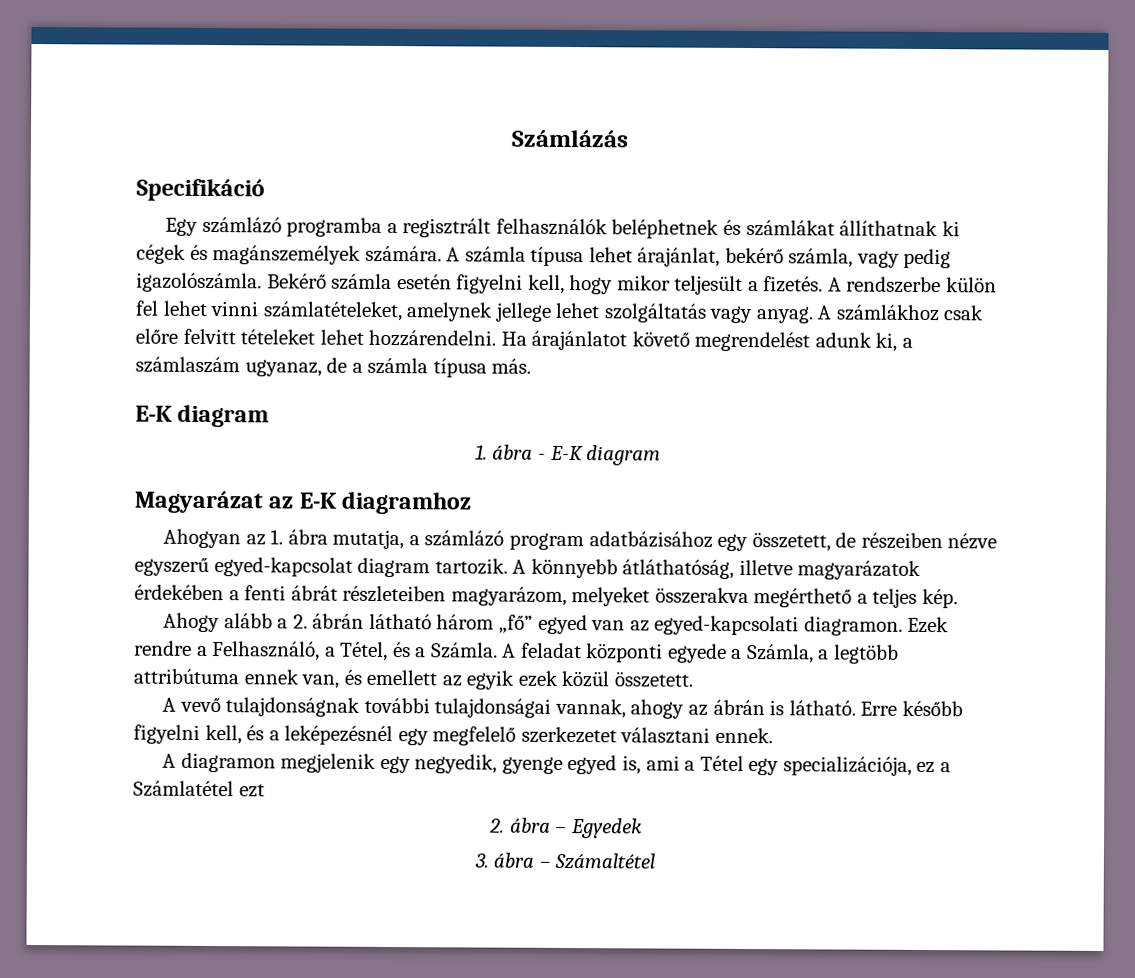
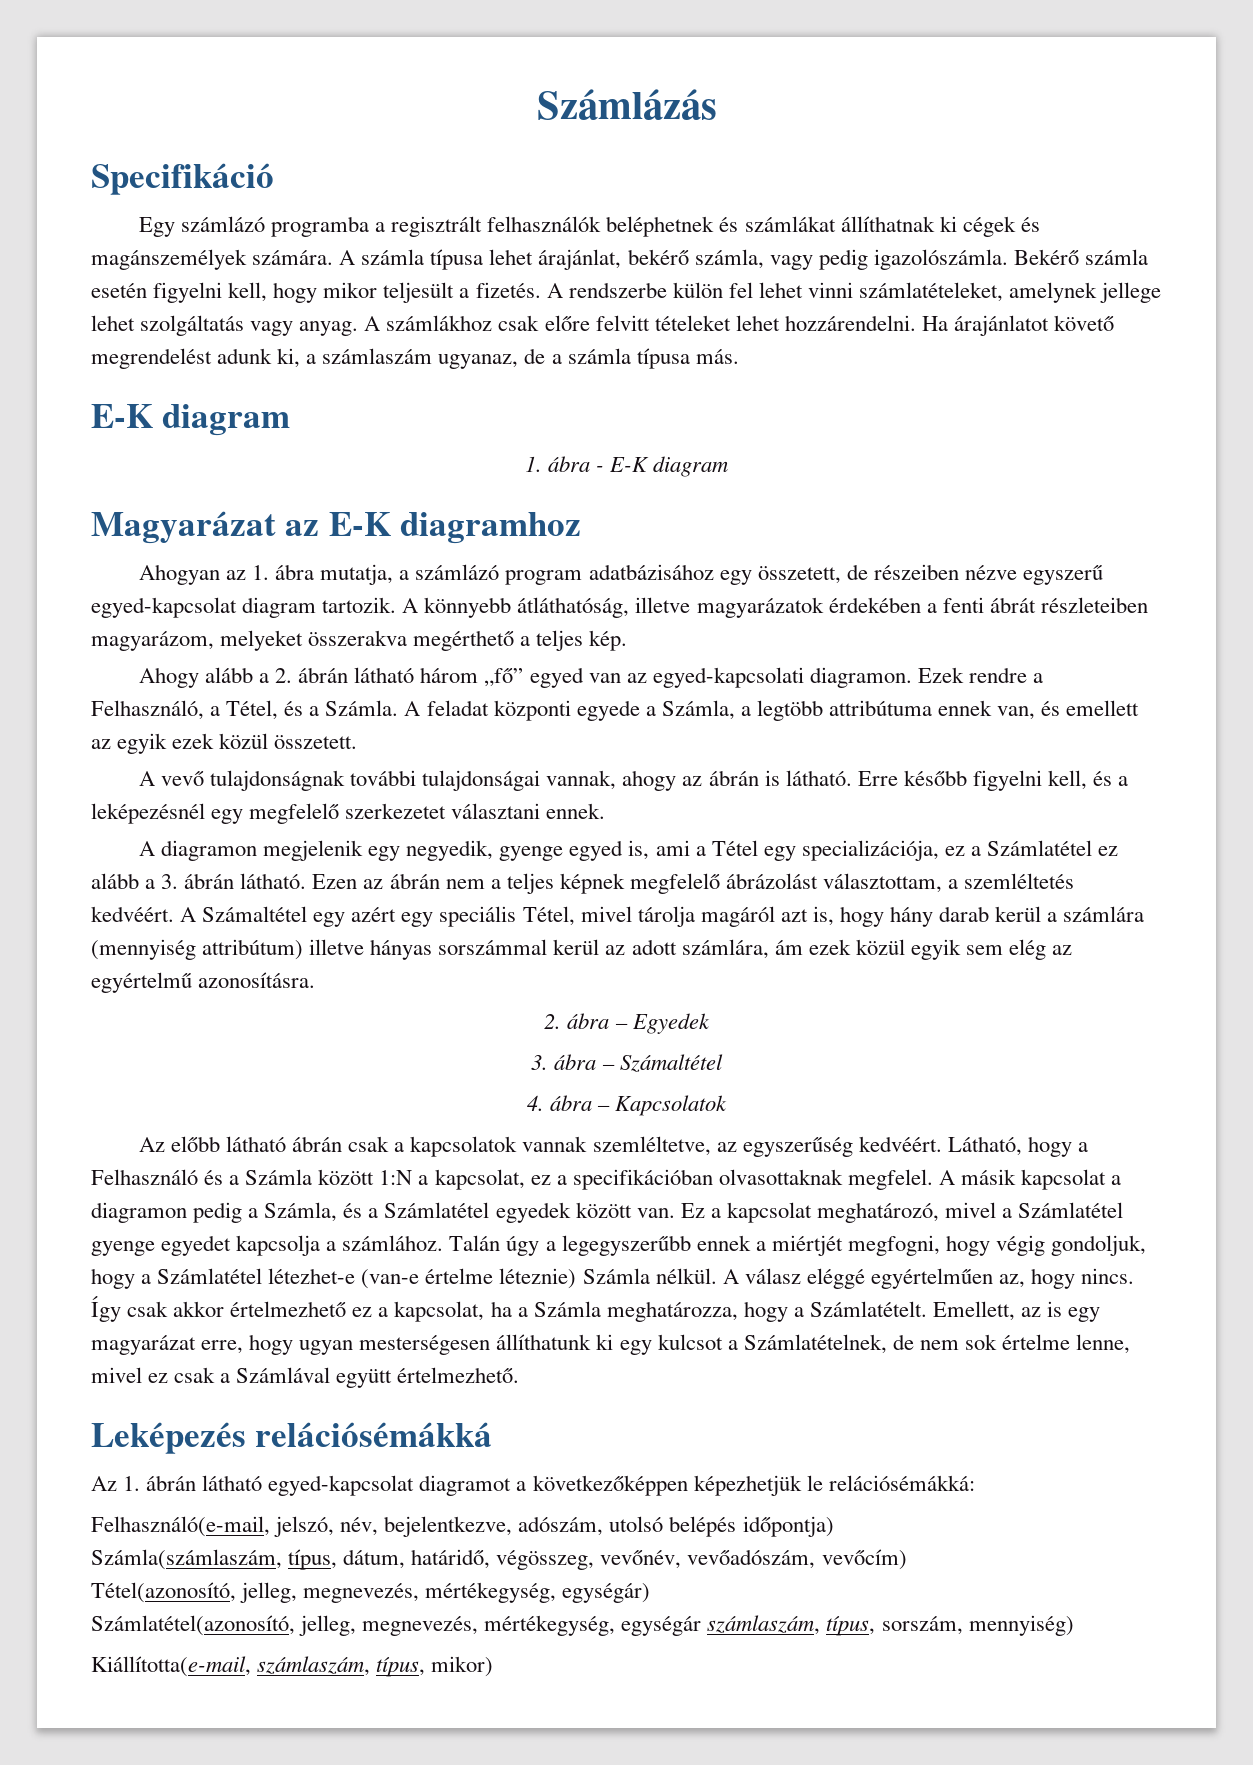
[238,784,265,798] ezt -> [1098,846,1119,856] [91,873,1075,894] [91,906,1145,927] [91,939,1073,960] [91,972,316,993] ez alább a 3. ábrán látható. Ezen az ábrán nem a teljes képnek megfelelő ábrázolást választottam, a szemléltetés kedvéért. A Számaltétel egy azért egy speciális Tétel, mivel tárolja magáról azt is, hogy hány darab kerül a számlára (mennyiség attribútum) illetve hányas sorszámmal kerül az adott számlára, ám ezek közül egyik sem elég az egyértelmű azonosításra.
(656, 861) none -> [526,1095,728,1116] [138,1136,1089,1157] [91,1169,1122,1190] [91,1202,1124,1223] [91,1235,1147,1256] [91,1268,1135,1289] [91,1296,1101,1322] [91,1334,1131,1355] [91,1367,520,1388] [91,1422,493,1454] [91,1475,975,1496] [91,1516,834,1537] [91,1549,907,1570] [91,1582,651,1603] [91,1615,1074,1636] [91,1656,494,1677] // 4. ábra – Kapcsolatok // Az előbb látható ábrán csak a kapcsolatok vannak szemléltetve, az egyszerűség kedvéért. Látható, hogy a Felhasználó és a Számla között 1:N a kapcsolat, ez a specifikációban olvasottaknak megfelel. A másik kapcsolat a diagramon pedig a Számla, és a Számlatétel egyedek között van. Ez a kapcsolat meghatározó, mivel a Számlatétel gyenge egyedet kapcsolja a számlához. Talán úgy a legegyszerűbb ennek a miértjét megfogni, hogy végig gondoljuk, hogy a Számlatétel létezhet-e (van-e értelme léteznie) Számla nélkül. A válasz eléggé egyértelműen az, hogy nincs. Így csak akkor értelmezhető ez a kapcsolat, ha a Számla meghatározza, hogy a Számlatételt. Emellett, az is egy magyarázat erre, hogy ugyan mesterségesen állíthatunk ki egy kulcsot a Számlatételnek, de nem sok értelme lenne, mivel ez csak a Számlával együtt értelmezhető. // Leképezés relációsémákká // Az 1. ábrán látható egyed-kapcsolat diagramot a következőképpen képezhetjük le relációsémákká: // Felhasználó(e-mail, jelszó, név, bejelentkezve, adószám, utolsó belépés időpontja) // Számla(számlaszám, típus, dátum, határidő, végösszeg, vevőnév, vevőadószám, vevőcím) // Tétel(azonosító, jelleg, megnevezés, mértékegység, egységár) // Számlatétel(azonosító, jelleg, megnevezés, mértékegység, egységár számlaszám, típus, sorszám, mennyiség) // Kiállította(e-mail, számlaszám, típus, mikor)

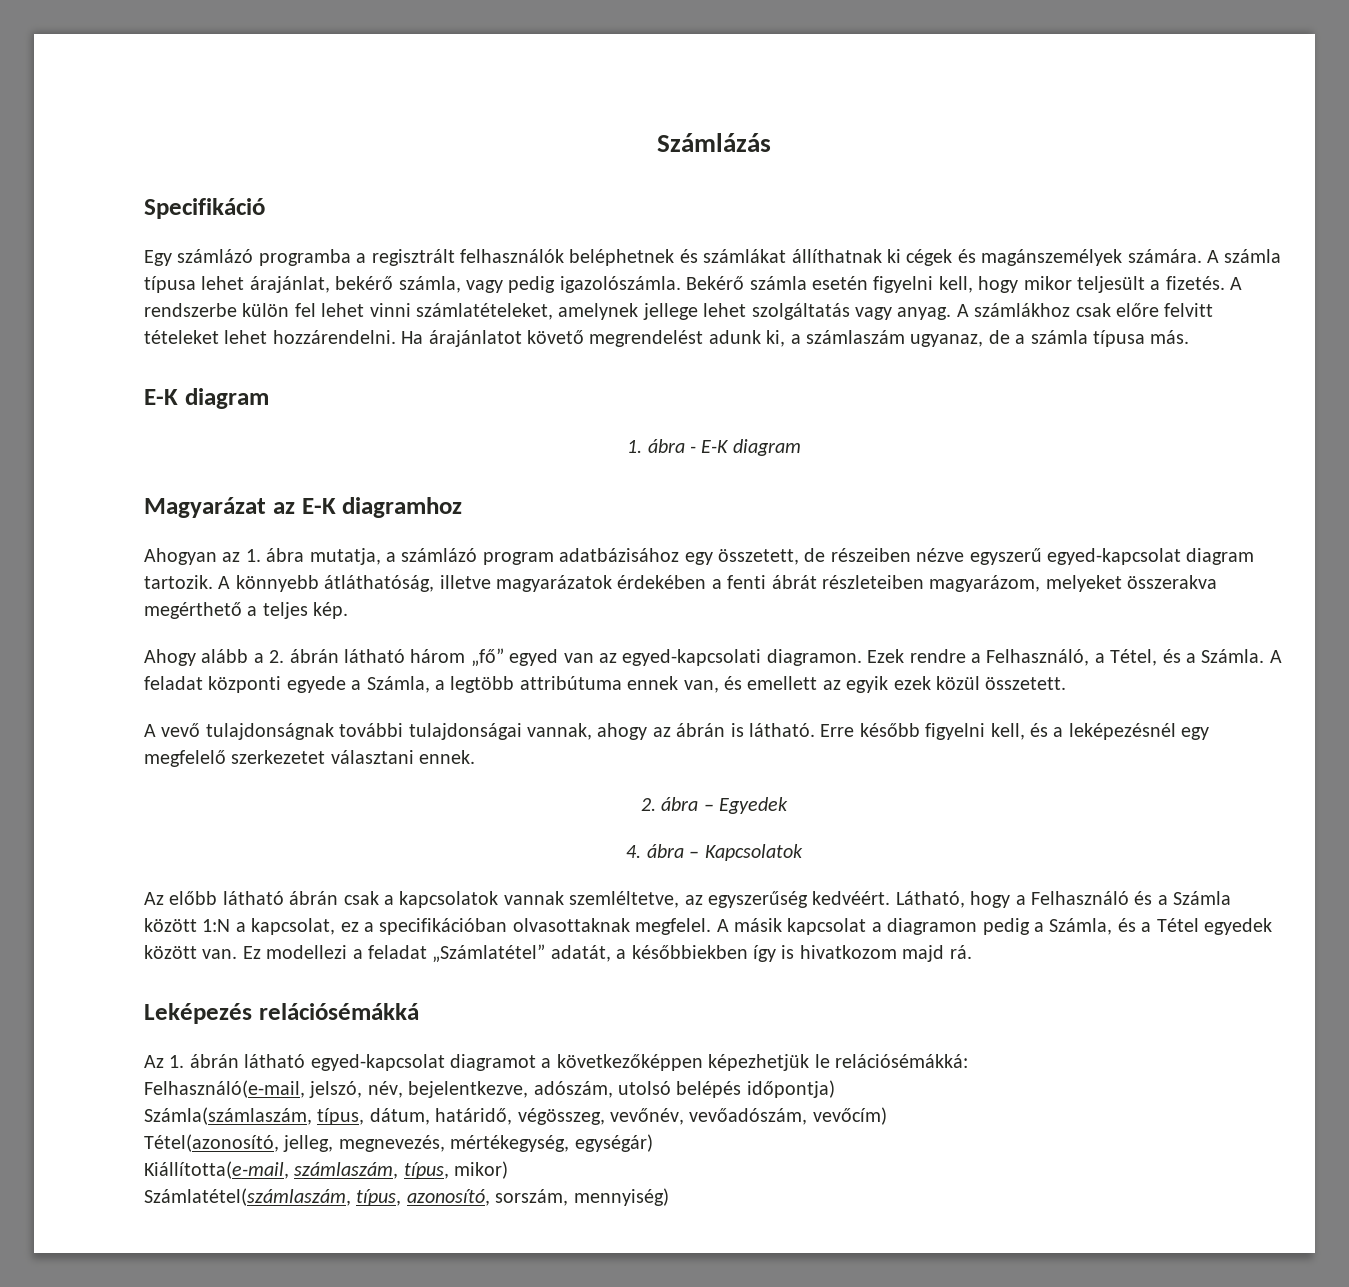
[138,840,1119,861] [91,873,1075,894] [91,906,1145,927] [91,939,1073,960] [91,972,316,993] // A diagramon megjelenik egy negyedik, gyenge egyed is, ami a Tétel egy specializációja, ez a Számlatétel ez alább a 3. ábrán látható. Ezen az ábrán nem a teljes képnek megfelelő ábrázolást választottam, a szemléltetés kedvéért. A Számaltétel egy azért egy speciális Tétel, mivel tárolja magáról azt is, hogy hány darab kerül a számlára (mennyiség attribútum) illetve hányas sorszámmal kerül az adott számlára, ám ezek közül egyik sem elég az egyértelmű azonosításra. -> (476, 757) none
[531,1054,723,1072] // 3. ábra – Számaltétel -> (789, 805) none
[384,1202,490,1218] Számlatétel -> [1156,918,1199,932] Tétel
[710,1202,1124,1223] [91,1235,1147,1256] [91,1268,1135,1289] [91,1296,1101,1322] [91,1334,1131,1355] [91,1367,520,1388] a kapcsolat meghatározó, mivel a Számlatétel gyenge egyedet kapcsolja a számlához. Talán úgy a legegyszerűbb ennek a miértjét megfogni, hogy végig gondoljuk, hogy a Számlatétel létezhet-e (van-e értelme léteznie) Számla nélkül. A válasz eléggé egyértelműen az, hogy nincs. Így csak akkor értelmezhető ez a kapcsolat, ha a Számla meghatározza, hogy a Számlatételt. Emellett, az is egy magyarázat erre, hogy ugyan mesterségesen állíthatunk ki egy kulcsot a Számlatételnek, de nem sok értelme lenne, mivel ez csak a Számlával együtt értelmezhető. -> [266,944,972,963] modellezi a feladat „Számlatétel” adatát, a későbbiekben így is hivatkozom majd rá.
[91,1615,1074,1636] // Számlatétel(azonosító, jelleg, megnevezés, mértékegység, egységár számlaszám, típus, sorszám, mennyiség) -> (653, 1143) none
(494, 1666) none -> [144,1188,669,1206] // Számlatétel(számlaszám, típus, azonosító, sorszám, mennyiség)

